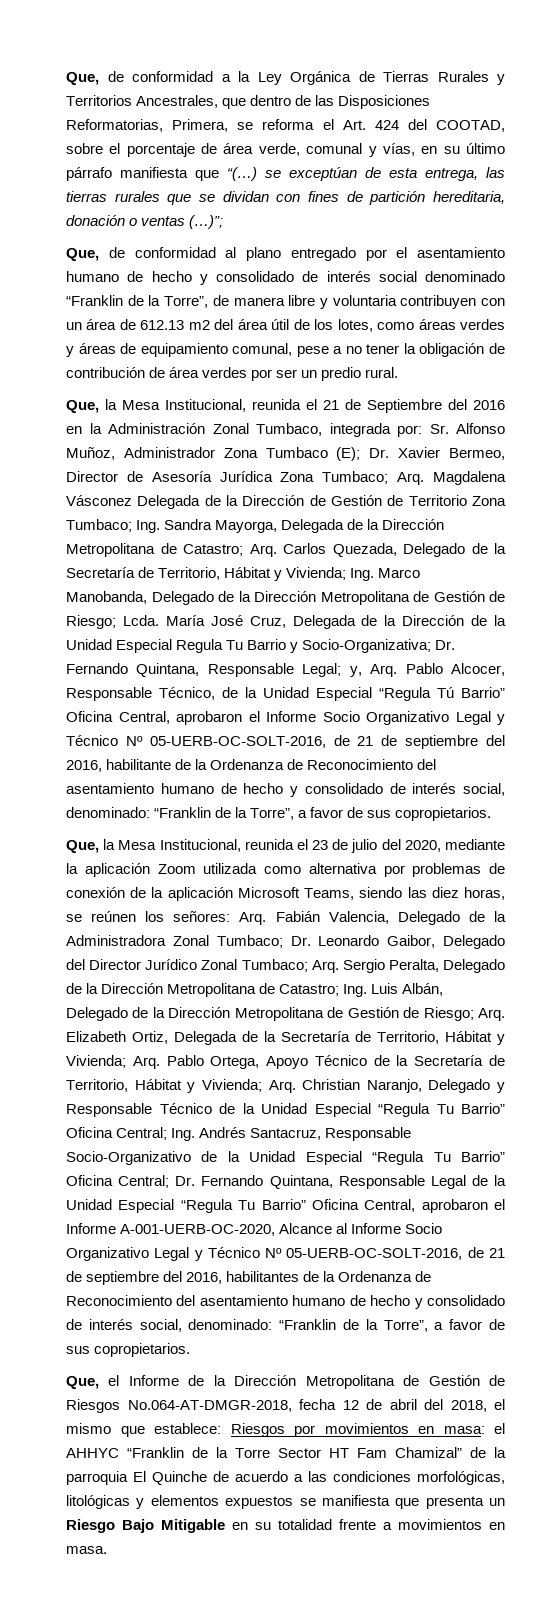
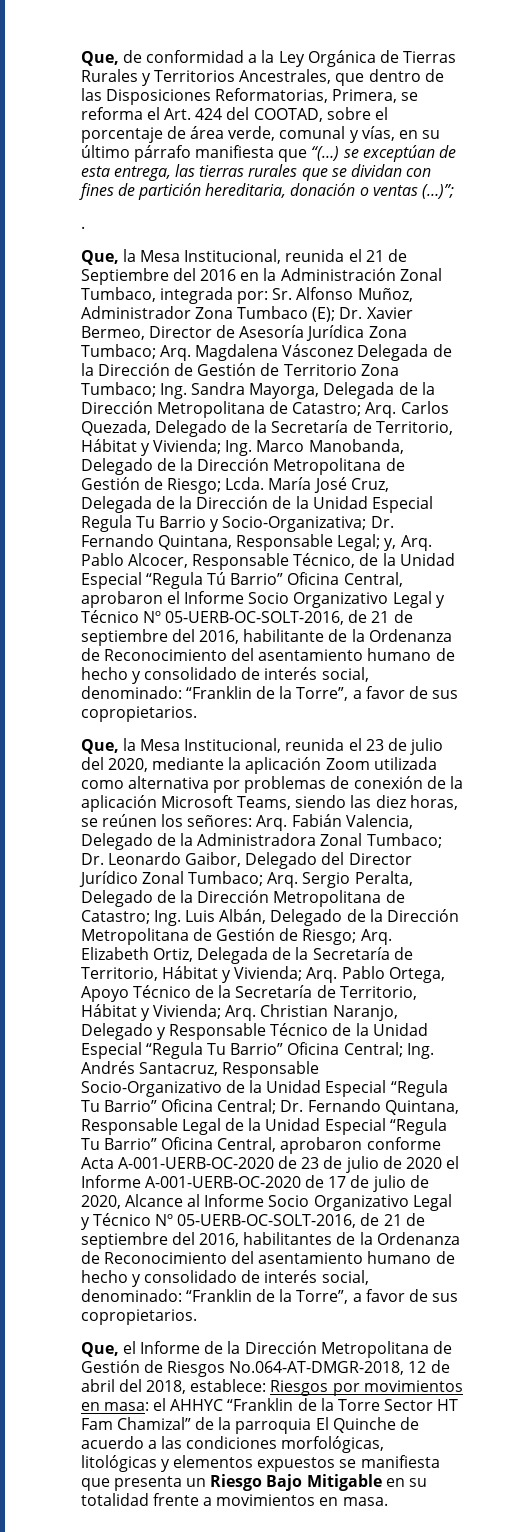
[66,247,506,261] [66,271,506,285] [66,295,505,309] [66,319,505,332] [66,343,506,357] [66,367,399,381] Que, de conformidad al plano entregado por el asentamiento humano de hecho y consolidado de interés social denominado “Franklin de la Torre”, de manera libre y voluntaria contribuyen con un área de 612.13 m2 del área útil de los lotes, como áreas verdes y áreas de equipamiento comunal, pese a no tener la obligación de contribución de área verdes por ser un predio rural. -> [80,226,85,229] .
[494,1199,506,1210] [66,1223,276,1236] el Informe A-001-UERB-OC-2020, -> [366,1137,441,1150] [80,1156,460,1173] [80,1175,429,1192] [80,1195,121,1209] conforme Acta A-001-UERB-OC-2020 de 23 de julio de 2020 el Informe A-001-UERB-OC-2020 de 17 de julio de 2020,
[299,1399,337,1410] fecha -> (405, 1368) none
[493,1399,505,1410] [66,1423,145,1437] el mismo que -> (187, 1387) none

